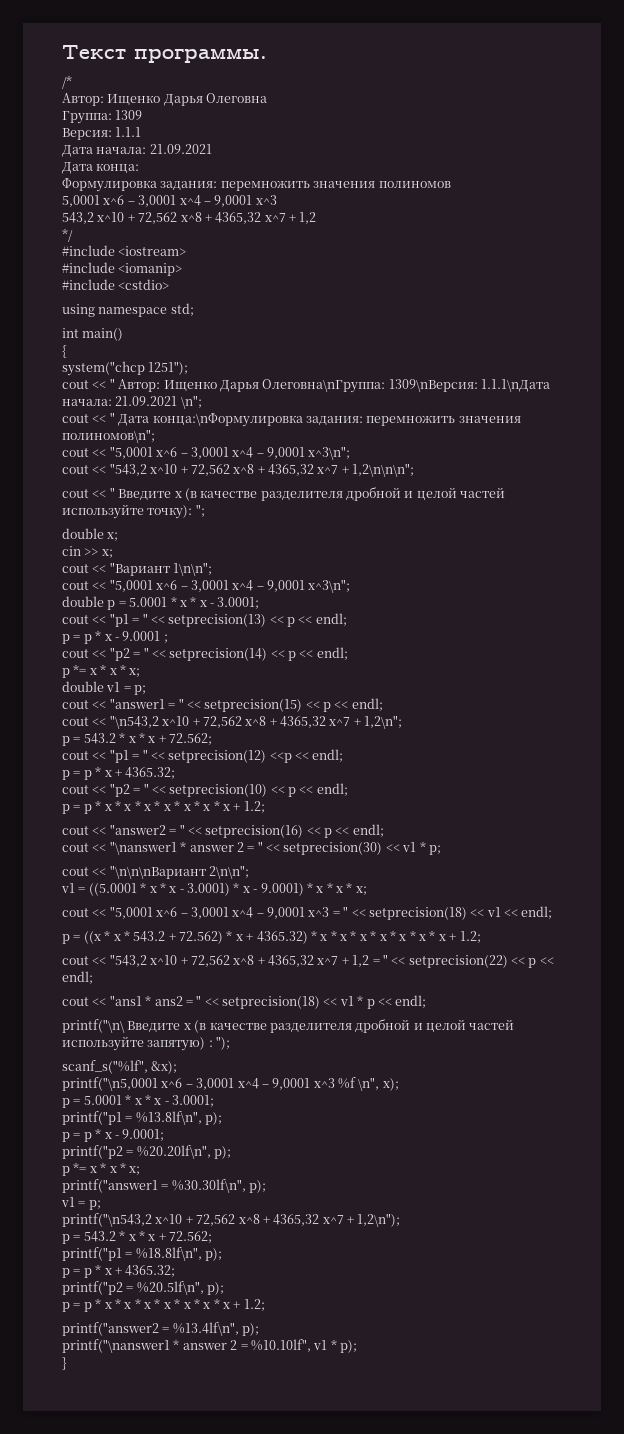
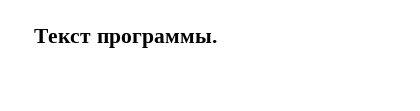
[62,75,72,89] [62,93,268,106] [62,110,143,124] [62,127,142,140] [62,144,212,157] [62,162,140,174] [62,178,451,192] [62,195,277,207] [62,212,317,224] [62,228,73,242] [62,245,187,256] [62,262,183,276] [62,279,170,290] [62,303,194,317] [62,328,124,341] [62,345,67,358] [62,361,189,376] [62,378,550,393] [62,395,202,409] [62,412,521,427] [62,429,155,443] [62,446,351,460] [62,463,415,477] [62,487,506,501] [62,504,205,519] [62,528,119,541] [62,546,113,558] [62,562,213,576] [62,579,351,593] [62,596,260,610] [62,613,347,627] [62,630,168,644] [62,647,348,661] [62,664,141,678] [62,681,147,695] [62,698,383,712] [62,715,403,729] [62,732,212,746] [62,749,344,763] [62,766,176,780] [62,783,348,797] [62,800,265,814] [62,824,384,838] [62,841,441,855] [62,865,250,879] [61,882,367,896] [62,906,553,920] [62,930,481,944] [62,954,554,968] [62,971,93,984] [62,995,427,1009] [62,1019,515,1033] [62,1036,231,1051] [62,1060,178,1074] [62,1077,399,1091] [62,1094,214,1108] [62,1111,223,1125] [62,1128,165,1142] [62,1145,232,1159] [62,1162,141,1176] [62,1179,267,1193] [61,1197,101,1210] [62,1213,401,1227] [62,1230,212,1244] [62,1247,223,1261] [62,1264,176,1278] [62,1281,225,1295] [62,1298,265,1312] [62,1322,260,1336] [62,1339,357,1353] [62,1357,67,1370] // /* // Автор: Ищенко Дарья Олеговна // Группа: 1309 // Версия: 1.1.1 // Дата начала: 21.09.2021 // Дата конца: // Формулировка задания: перемножить значения полиномов // 5,0001 x^6 – 3,0001 x^4 – 9,0001 x^3 // 543,2 x^10 + 72,562 x^8 + 4365,32 x^7 + 1,2 // */ // #include <iostream> // #include <iomanip> // #include <cstdio> // using namespace std; // int main() // { // system("chcp 1251"); // cout << " Автор: Ищенко Дарья Олеговна\nГруппа: 1309\nВерсия: 1.1.1\nДата начала: 21.09.2021 \n"; // cout << " Дата конца:\nФормулировка задания: перемножить значения полиномов\n"; // cout << "5,0001 x^6 – 3,0001 x^4 – 9,0001 x^3\n"; // cout << "543,2 x^10 + 72,562 x^8 + 4365,32 x^7 + 1,2\n\n\n"; // cout << " Введите х (в качестве разделителя дробной и целой частей используйте точку): "; // double x; // cin >> x; // cout << "Вариант 1\n\n"; // cout << "5,0001 x^6 – 3,0001 x^4 – 9,0001 x^3\n"; // double p = 5.0001 * x * x - 3.0001; // cout << "p1 = " << setprecision(13) << p << endl; // p = p * x - 9.0001 ; // cout << "p2 = " << setprecision(14) << p << endl; // p *= x * x * x; // double v1 = p; // cout << "answer1 = " << setprecision(15) << p << endl; // cout << "\n543,2 x^10 + 72,562 x^8 + 4365,32 x^7 + 1,2\n"; // p = 543.2 * x * x + 72.562; // cout << "p1 = " << setprecision(12) <<p << endl; // p = p * x + 4365.32; // cout << "p2 = " << setprecision(10) << p << endl; // p = p * x * x * x * x * x * x * x + 1.2; // cout << "answer2 = " << setprecision(16) << p << endl; // cout << "\nanswer1 * answer 2 = " << setprecision(30) << v1 * p; // cout << "\n\n\nВариант 2\n\n"; // v1 = ((5.0001 * x * x - 3.0001) * x - 9.0001) * x * x * x; // cout << "5,0001 x^6 – 3,0001 x^4 – 9,0001 x^3 = " << setprecision(18) << v1 << endl; // p = ((x * x * 543.2 + 72.562) * x + 4365.32) * x * x * x * x * x * x * x + 1.2; // cout << "543,2 x^10 + 72,562 x^8 + 4365,32 x^7 + 1,2 = " << setprecision(22) << p << endl; // cout << "ans1 * ans2 = " << setprecision(18) << v1 * p << endl; // printf("\n\ Введите х (в качестве разделителя дробной и целой частей используйте запятую) : "); // scanf_s("%lf", &x); // printf("\n5,0001 x^6 – 3,0001 x^4 – 9,0001 x^3 %f \n", x); // p = 5.0001 * x * x - 3.0001; // printf("p1 = %13.8lf\n", p); // p = p * x - 9.0001; // printf("p2 = %20.20lf\n", p); // p *= x * x * x; // printf("answer1 = %30.30lf\n", p); // v1 = p; // printf("\n543,2 x^10 + 72,562 x^8 + 4365,32 x^7 + 1,2\n"); // p = 543.2 * x * x + 72.562; // printf("p1 = %18.8lf\n", p); // p = p * x + 4365.32; // printf("p2 = %20.5lf\n", p); // p = p * x * x * x * x * x * x * x + 1.2; // printf("answer2 = %13.4lf\n", p); // printf("\nanswer1 * answer 2 = %10.10lf", v1 * p); // } -> (217, 40) none

